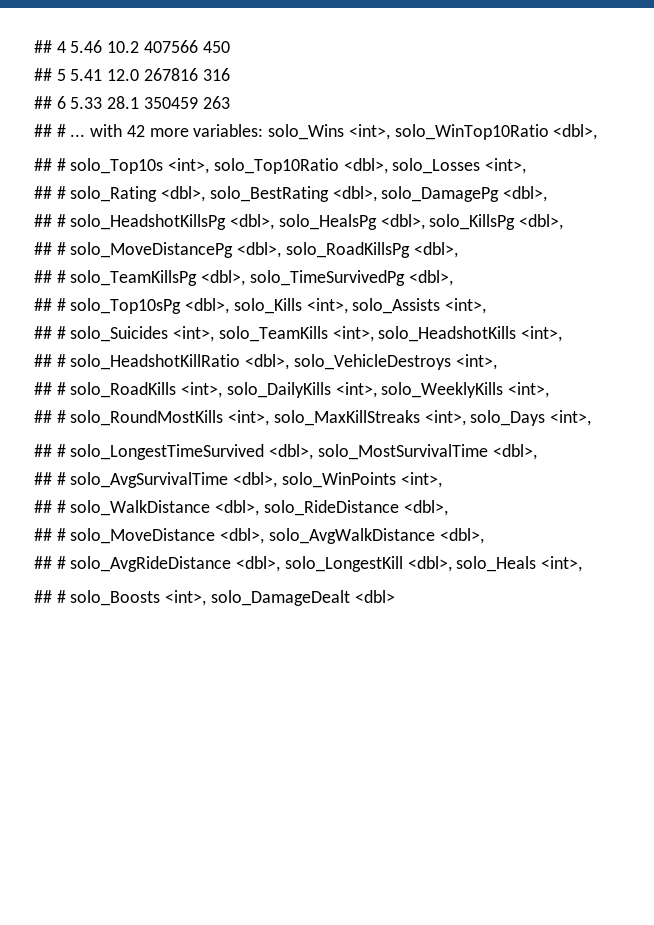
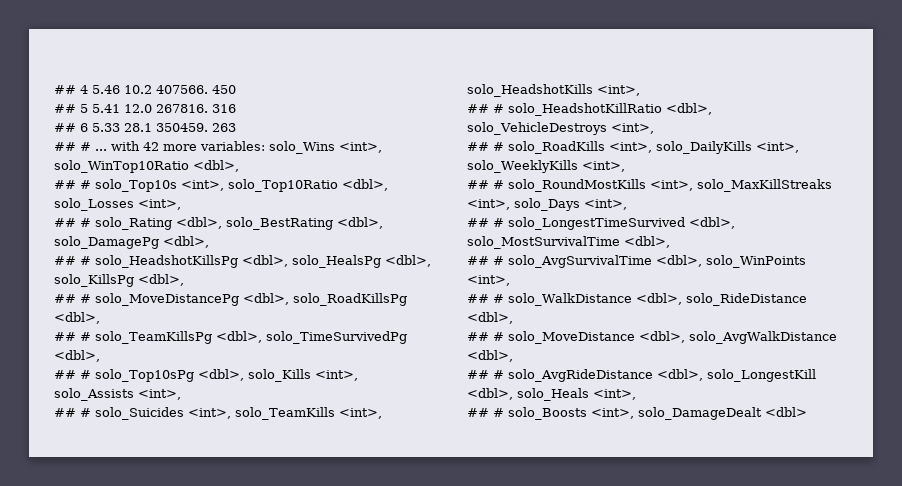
[143,40,198,53] 407566 -> [156,85,208,94] 407566.
[143,68,198,81] 267816 -> [156,104,208,113] 267816.
[143,97,198,109] 350459 -> [156,123,208,132] 350459.

